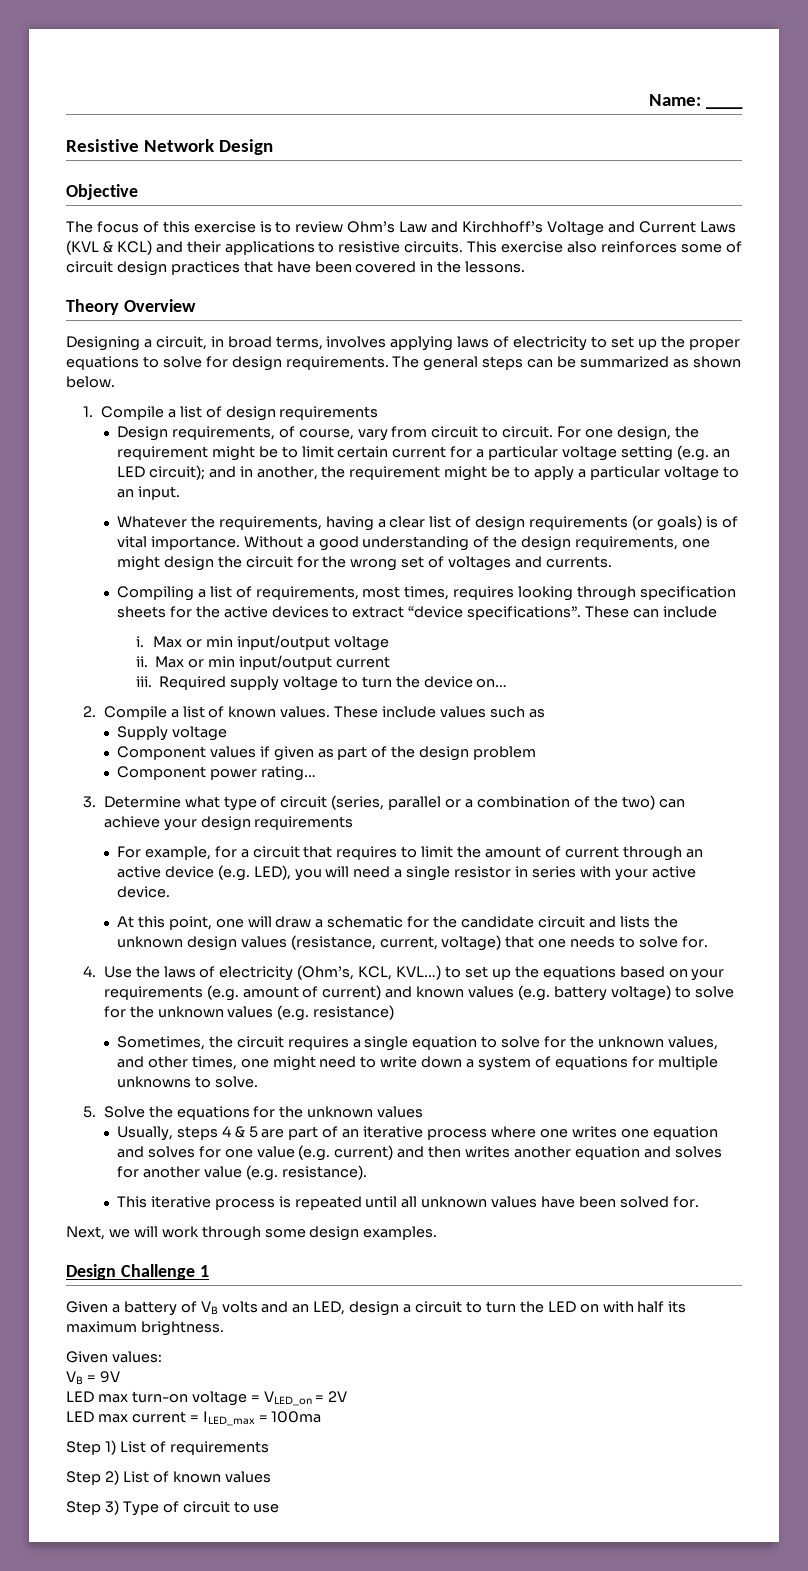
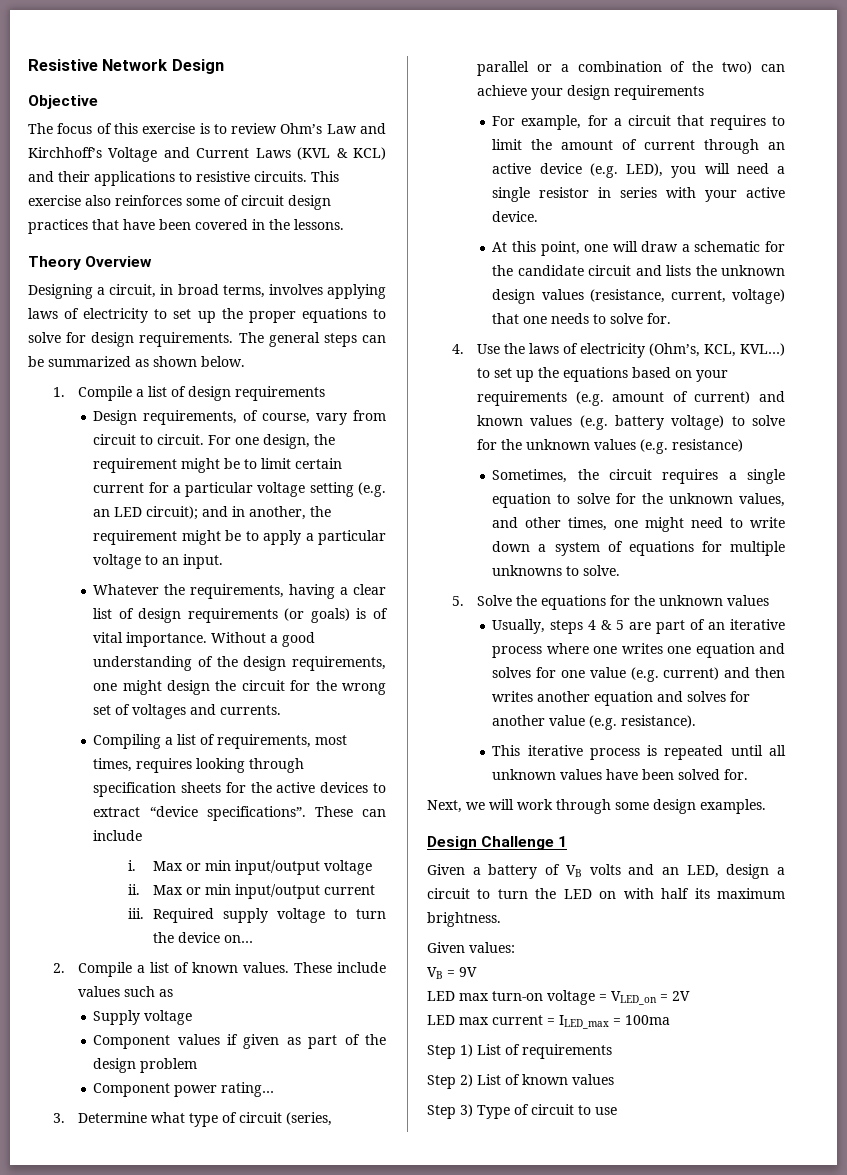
[648,94,701,106] [706,106,743,109] Name: ____ // -> (28, 65) none

